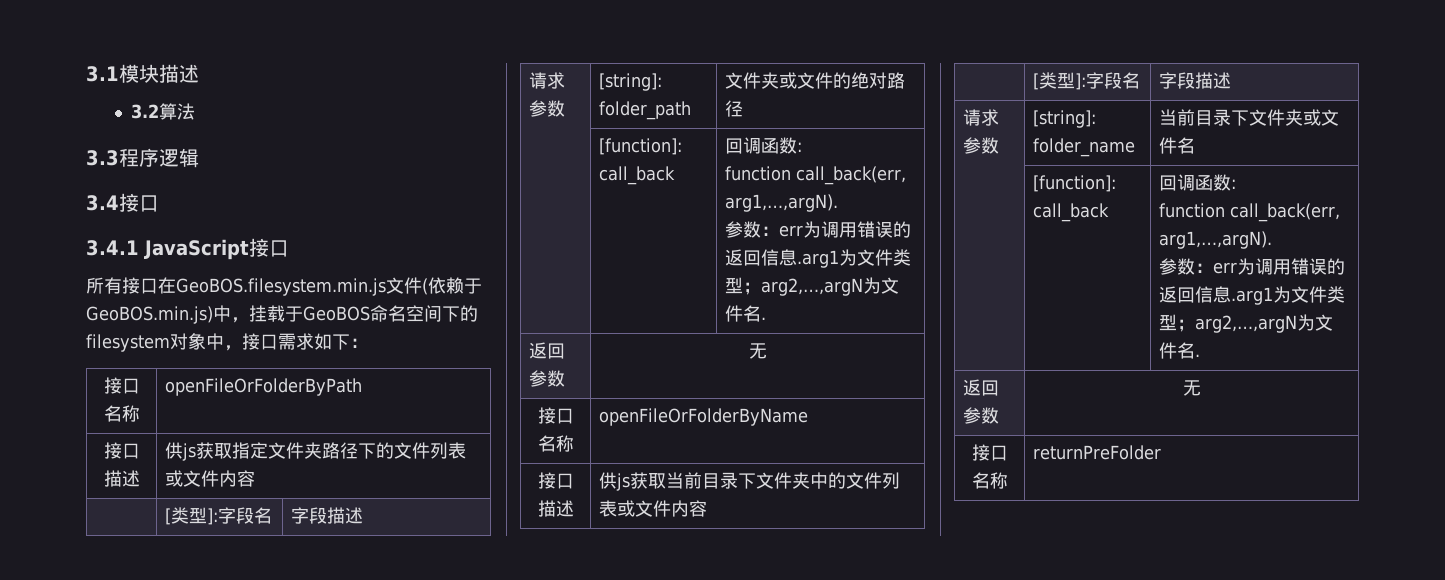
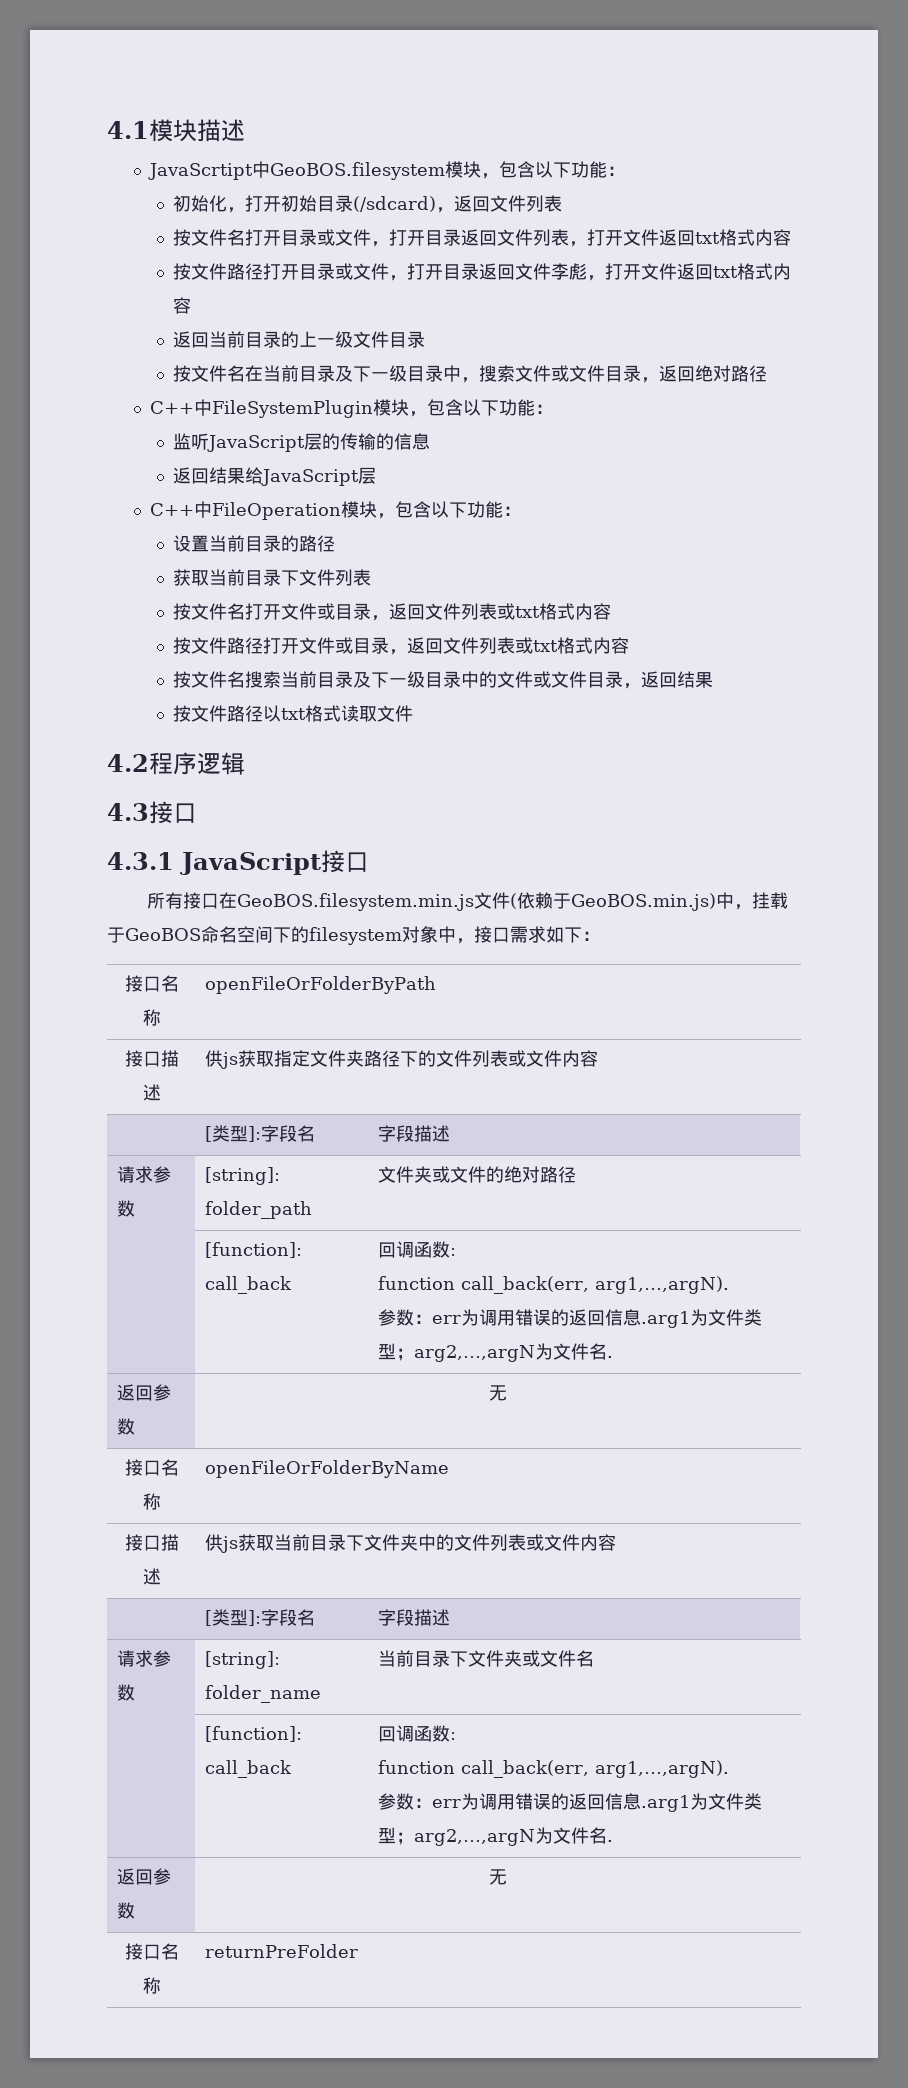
[86,66,119,82] 3.1 -> [107,121,149,139] 4.1
[130,103,195,120] [86,150,119,166] 3.2算法 // 3.3 -> [148,161,626,180] [173,195,563,213] [173,229,792,247] [173,263,792,281] [173,297,192,314] [173,331,426,348] [173,365,768,383] [150,399,554,418] [173,433,431,452] [173,467,377,486] [150,501,522,520] [173,535,336,552] [173,569,372,586] [173,603,612,621] [173,637,630,655] [173,671,714,689] [173,705,414,722] [107,754,149,772] JavaScrtipt中GeoBOS.filesystem模块，包含以下功能： // 初始化，打开初始目录(/sdcard)，返回文件列表 // 按文件名打开目录或文件，打开目录返回文件列表，打开文件返回txt格式内容 // 按文件路径打开目录或文件，打开目录返回文件李彪，打开文件返回txt格式内容 // 返回当前目录的上一级文件目录 // 按文件名在当前目录及下一级目录中，搜索文件或文件目录，返回绝对路径 // C++中FileSystemPlugin模块，包含以下功能： // 监听JavaScript层的传输的信息 // 返回结果给JavaScript层 // C++中FileOperation模块，包含以下功能： // 设置当前目录的路径 // 获取当前目录下文件列表 // 按文件名打开文件或目录，返回文件列表或txt格式内容 // 按文件路径打开文件或目录，返回文件列表或txt格式内容 // 按文件名搜索当前目录及下一级目录中的文件或文件目录，返回结果 // 按文件路径以txt格式读取文件 // 4.2
[86,193,159,212] [86,240,139,256] 3.4接口 // 3.4.1 -> [107,801,197,824] [107,852,174,870] 4.3接口 // 4.3.1

